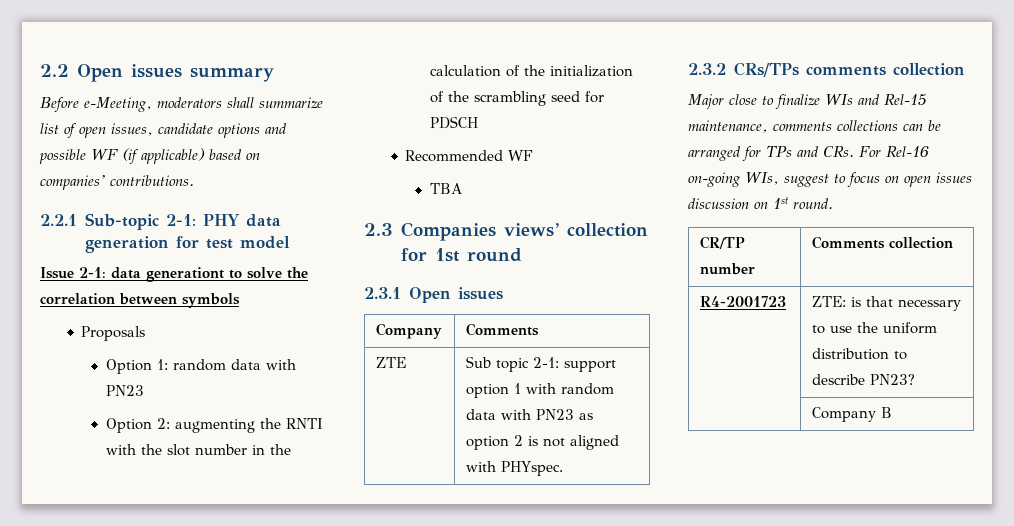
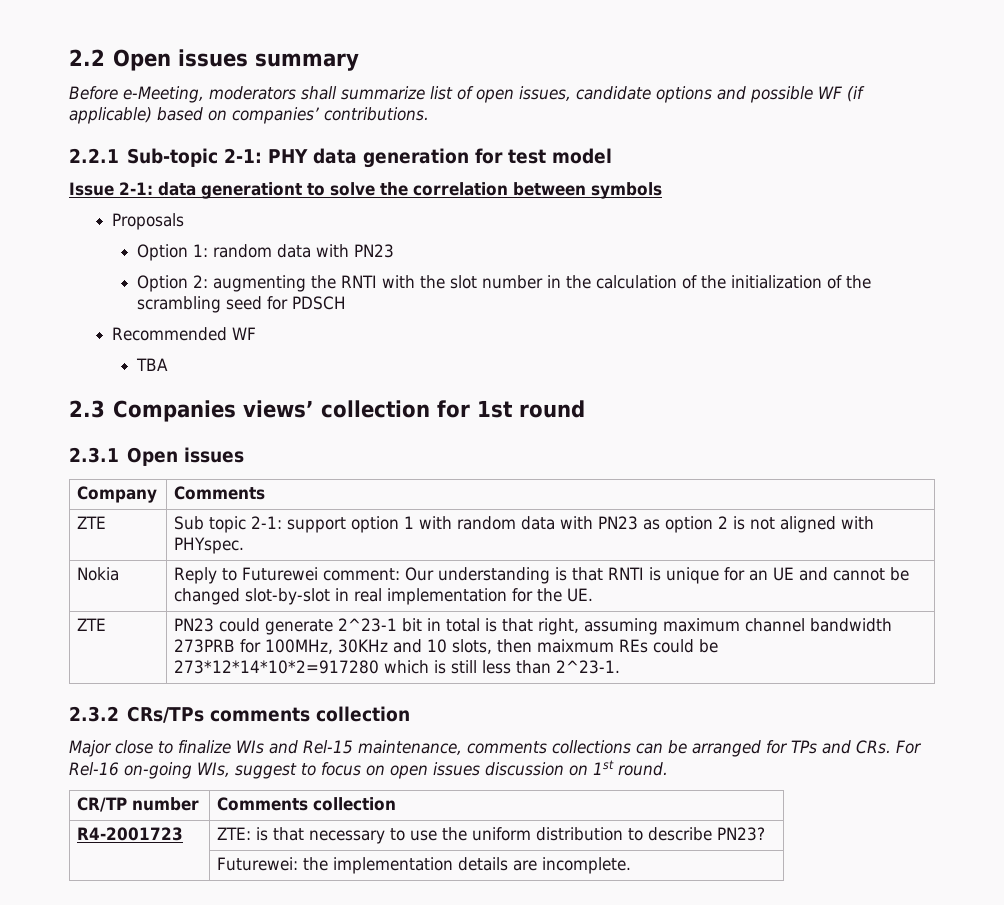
(563, 468) none -> [77,567,120,581] [174,567,910,584] [174,588,594,605] [77,618,107,631] [174,618,893,635] [174,639,719,654] [174,660,621,674] // Nokia | Reply to Futurewei comment: Our understanding is that RNTI is unique for an UE and cannot be changed slot-by-slot in real implementation for the UE. // ZTE | PN23 could generate 2^23-1 bit in total is that right, assuming maximum channel bandwidth 273PRB for 100MHz, 30KHz and 10 slots, then maixmum REs could be 273*12*14*10*2=917280 which is still less than 2^23-1.
[811,407,892,422] Company B -> [217,857,632,874] Futurewei: the implementation details are incomplete.

